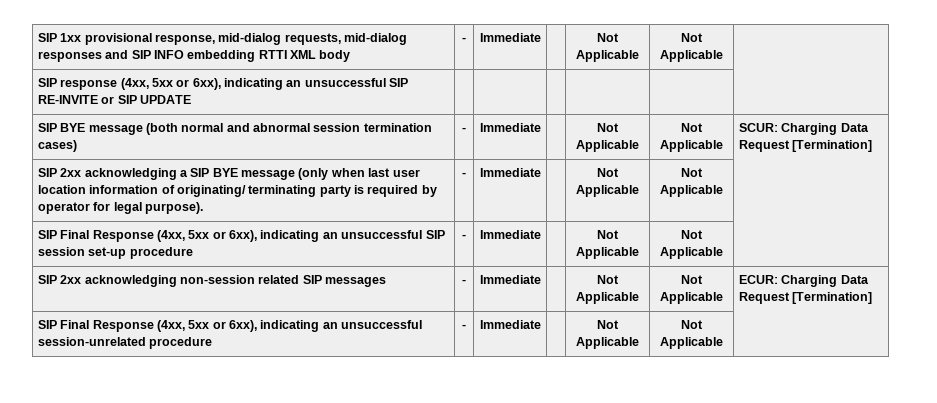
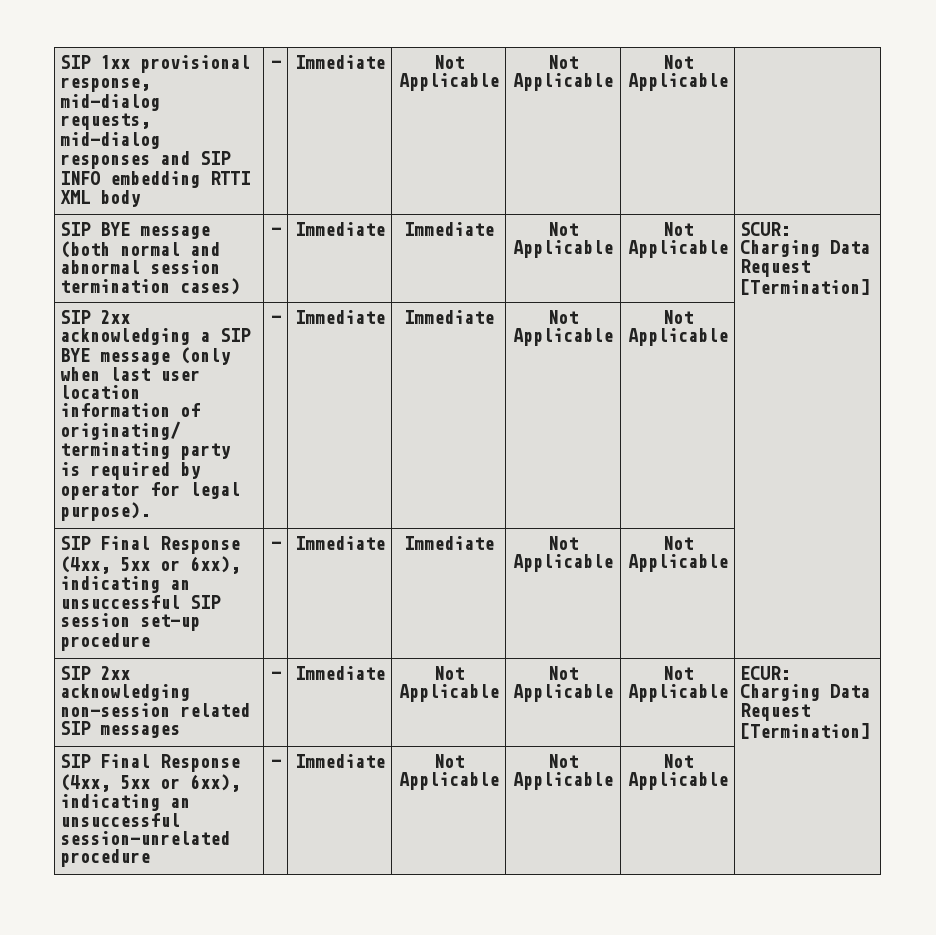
[597,33,619,42] [576,50,639,62] [681,33,703,42] [660,50,723,62] [37,78,409,90] [37,95,191,104] | Not Applicable | Not Applicable | // SIP response (4xx, 5xx or 6xx), indicating an unsuccessful SIP RE-INVITE or SIP UPDATE | | | | | | -> [433,55,464,69] [398,73,499,91] [548,55,578,69] [513,73,613,91] [662,55,693,69] [627,73,728,91] Not Applicable | Not Applicable | Not Applicable |
(541, 127) none -> [403,222,494,236] Immediate
(541, 172) none -> [403,310,494,324] Immediate
(541, 234) none -> [403,536,494,550] Immediate
(541, 279) none -> [433,666,464,680] [398,684,499,702] Not Applicable
(541, 324) none -> [433,754,464,768] [398,772,499,790] Not Applicable

